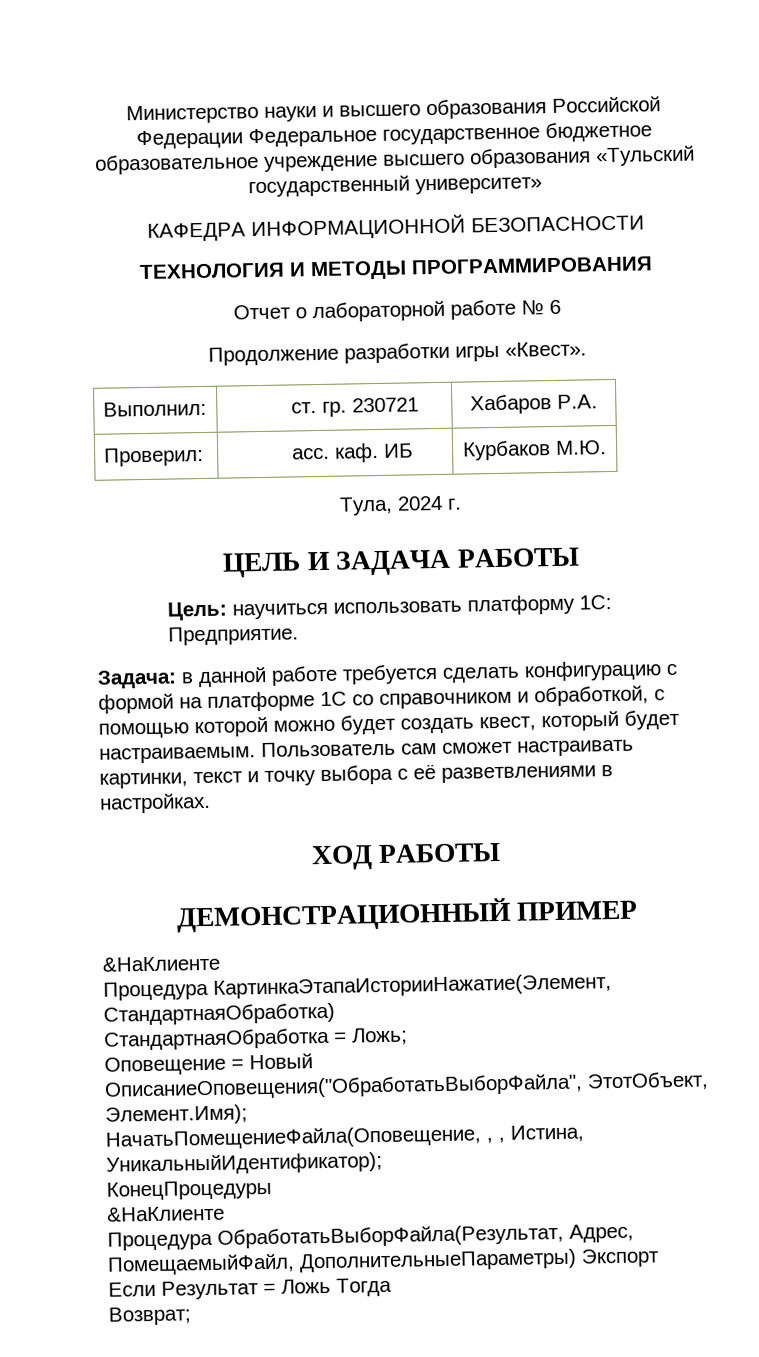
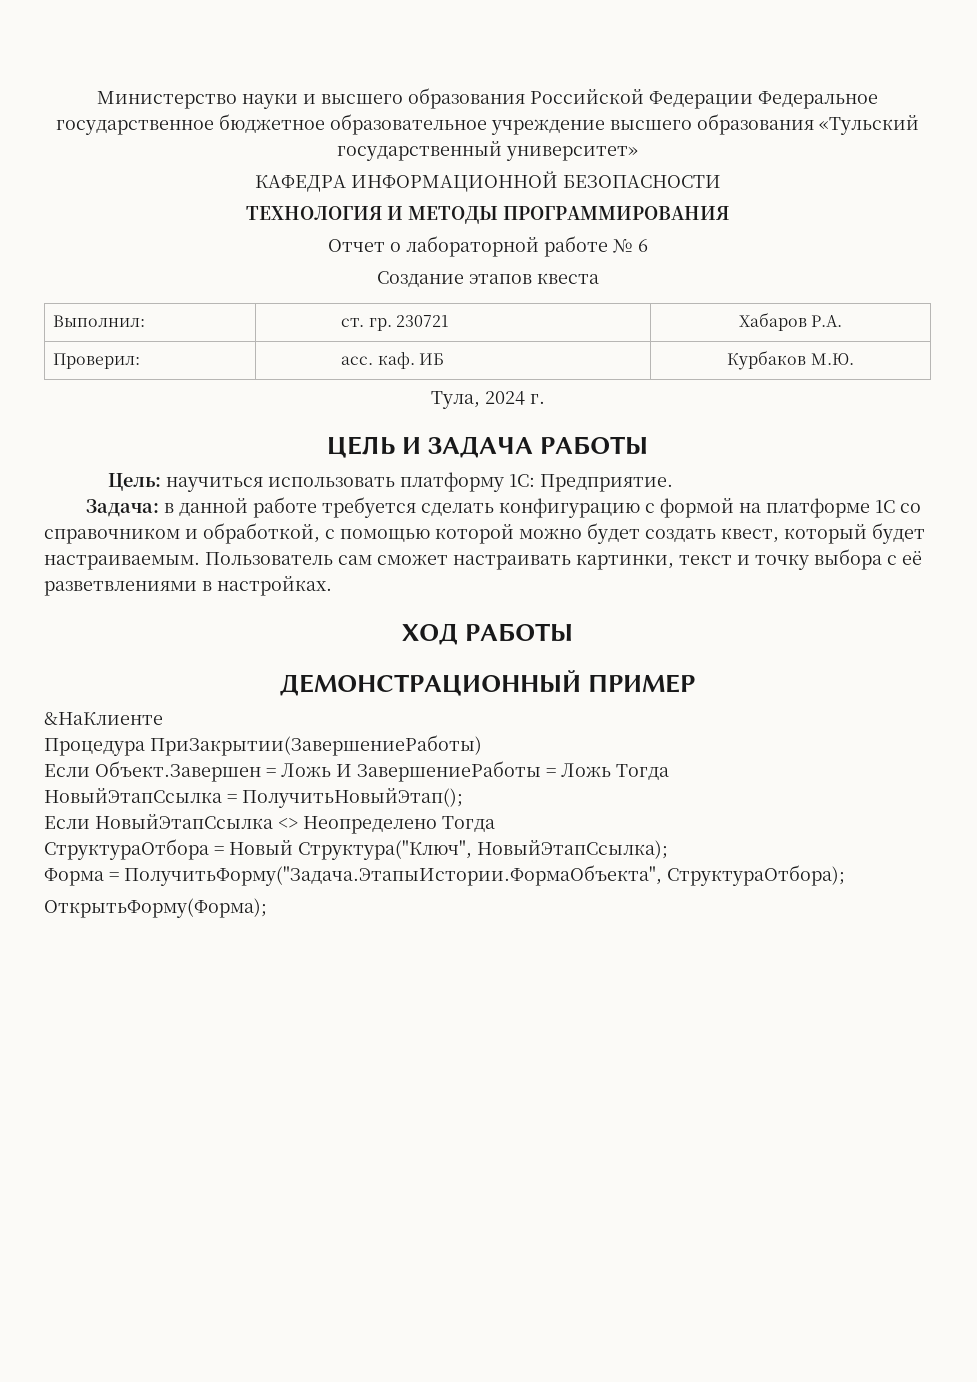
[208,341,587,366] Продолжение разработки игры «Квест». -> [376,271,599,287] Создание этапов квеста
[213,973,612,999] [103,1002,335,1026] [104,1027,408,1051] [104,1053,313,1076] [104,1071,709,1101] [105,1104,248,1126] [105,1124,584,1151] [106,1152,383,1176] [106,1179,272,1201] [107,1205,225,1222] [107,1223,634,1251] [107,1248,660,1276] [108,1277,392,1300] [108,1306,192,1326] КартинкаЭтапаИсторииНажатие(Элемент, СтандартнаяОбработка) // СтандартнаяОбработка = Ложь; // Оповещение = Новый ОписаниеОповещения("ОбработатьВыборФайла", ЭтотОбъект, Элемент.Имя); // НачатьПомещениеФайла(Оповещение, , , Истина, УникальныйИдентификатор); // КонецПроцедуры // &НаКлиенте // Процедура ОбработатьВыборФайла(Результат, Адрес, ПомещаемыйФайл, ДополнительныеПараметры) Экспорт // Если Результат = Ложь Тогда // Возврат; -> [150,735,482,756] [44,761,669,782] [44,788,463,808] [44,814,495,834] [44,839,668,860] [44,865,845,886] [44,898,267,918] ПриЗакрытии(ЗавершениеРаботы) // Если Объект.Завершен = Ложь И ЗавершениеРаботы = Ложь Тогда // НовыйЭтапСсылка = ПолучитьНовыйЭтап(); // Если НовыйЭтапСсылка <> Неопределено Тогда // СтруктураОтбора = Новый Структура("Ключ", НовыйЭтапСсылка); // Форма = ПолучитьФорму("Задача.ЭтапыИстории.ФормаОбъекта", СтруктураОтбора); // ОткрытьФорму(Форма);

